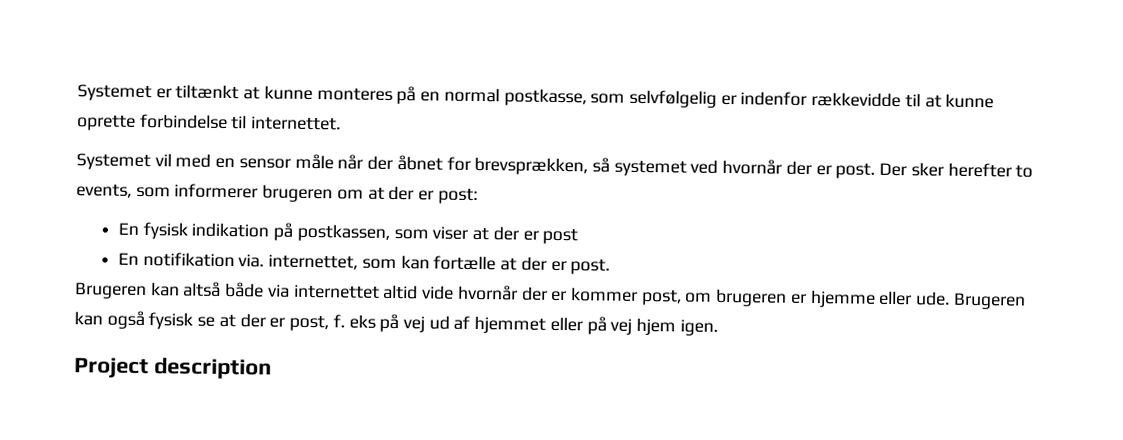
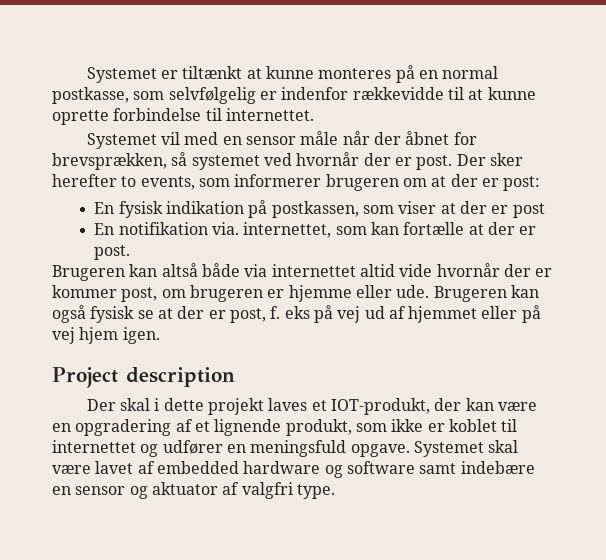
(272, 368) none -> [86,398,537,415] [52,419,518,436] [52,440,519,457] [52,461,535,478] [52,482,335,499] // Der skal i dette projekt laves et IOT-produkt, der kan være en opgradering af et lignende produkt, som ikke er koblet til internettet og udfører en meningsfuld opgave. Systemet skal være lavet af embedded hardware og software samt indebære en sensor og aktuator af valgfri type.

